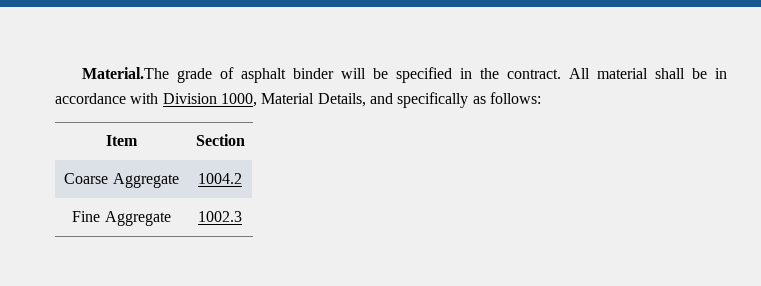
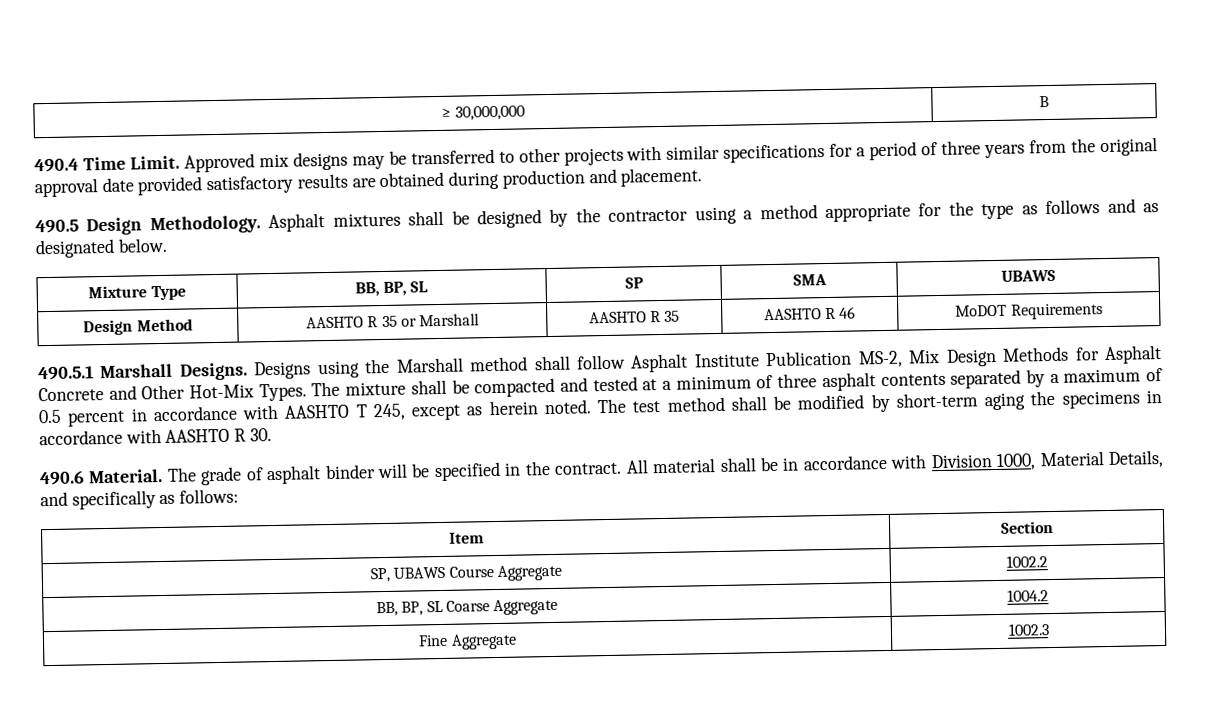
[81,67,169,79] Material.The -> [441,105,525,121] [1039,95,1049,108] [34,137,1159,173] [34,167,703,198] [35,198,1159,236] [35,237,168,259] [88,285,186,301] [354,281,429,297] [624,277,644,289] [792,274,827,286] [1000,269,1056,282] [83,318,193,336] [305,313,481,329] [588,310,681,324] [763,306,857,321] [955,303,1103,320] [38,345,1162,381] [38,367,1163,402] [38,390,1162,427] [39,428,272,446] [39,467,197,486] ≥ 30,000,000 | B // 490.4 Time Limit. Approved mix designs may be transferred to other projects with similar specifications for a period of three years from the original approval date provided satisfactory results are obtained during production and placement. // 490.5 Design Methodology. Asphalt mixtures shall be designed by the contractor using a method appropriate for the type as follows and as designated below. // Mixture Type | BB, BP, SL | SP | SMA | UBAWS // Design Method | AASHTO R 35 or Marshall | AASHTO R 35 | AASHTO R 46 | MoDOT Requirements // 490.5.1 Marshall Designs. Designs using the Marshall method shall follow Asphalt Institute Publication MS-2, Mix Design Methods for Asphalt Concrete and Other Hot-Mix Types. The mixture shall be compacted and tested at a minimum of three asphalt contents separated by a maximum of 0.5 percent in accordance with AASHTO T 245, except as herein noted. The test method shall be modified by short-term aging the specimens in accordance with AASHTO R 30. // 490.6 Material. The
(245, 140) none -> [370,564,562,583] [1005,555,1048,568] [375,600,443,617] SP, UBAWS Course Aggregate | 1002.2 // BB, BP, SL

